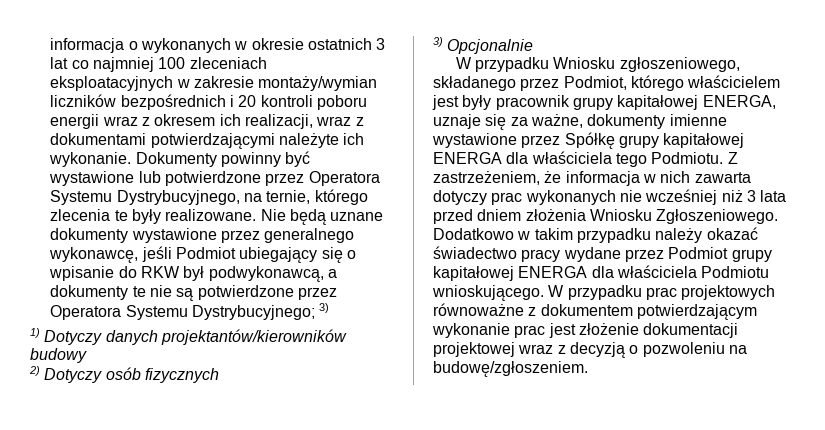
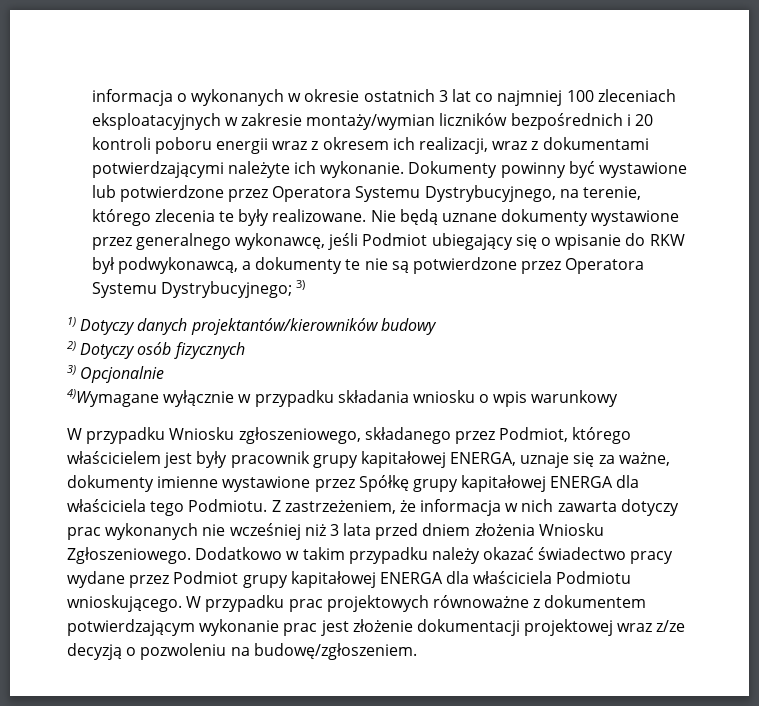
[266,190,311,204] ternie, -> [582,186,641,200] terenie,
(534, 46) none -> [67,389,619,407] // 4)Wymagane wyłącznie w przypadku składania wniosku o wpis warunkowy
[557,345,566,354] z -> [656,620,686,632] z/ze

